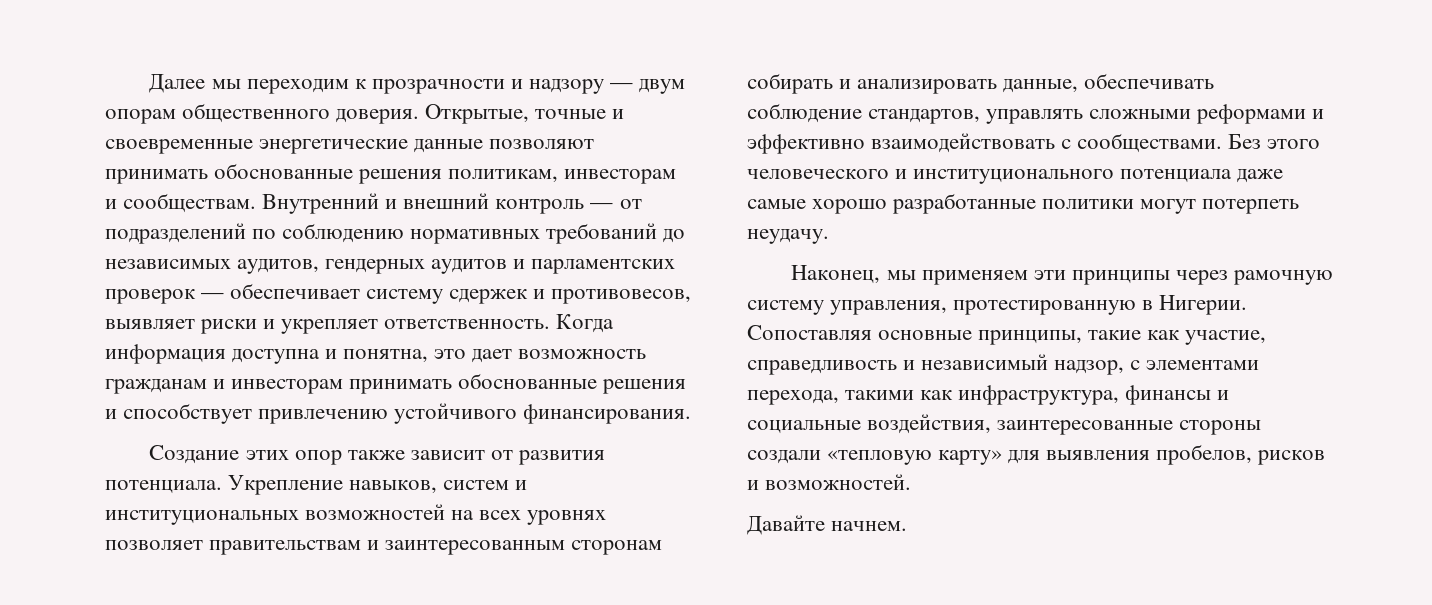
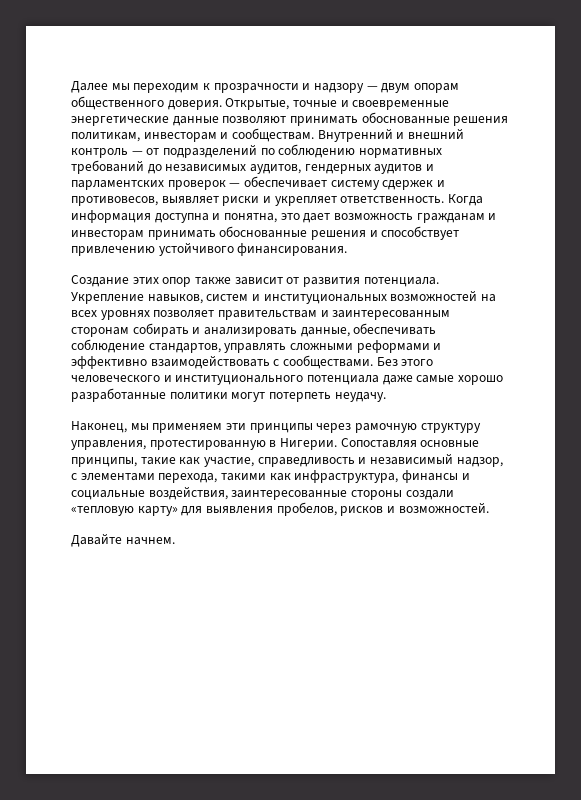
[747,300,824,315] систему -> [420,423,481,433] структуру

